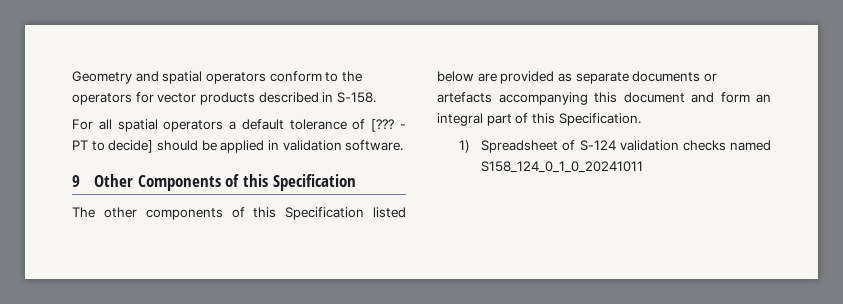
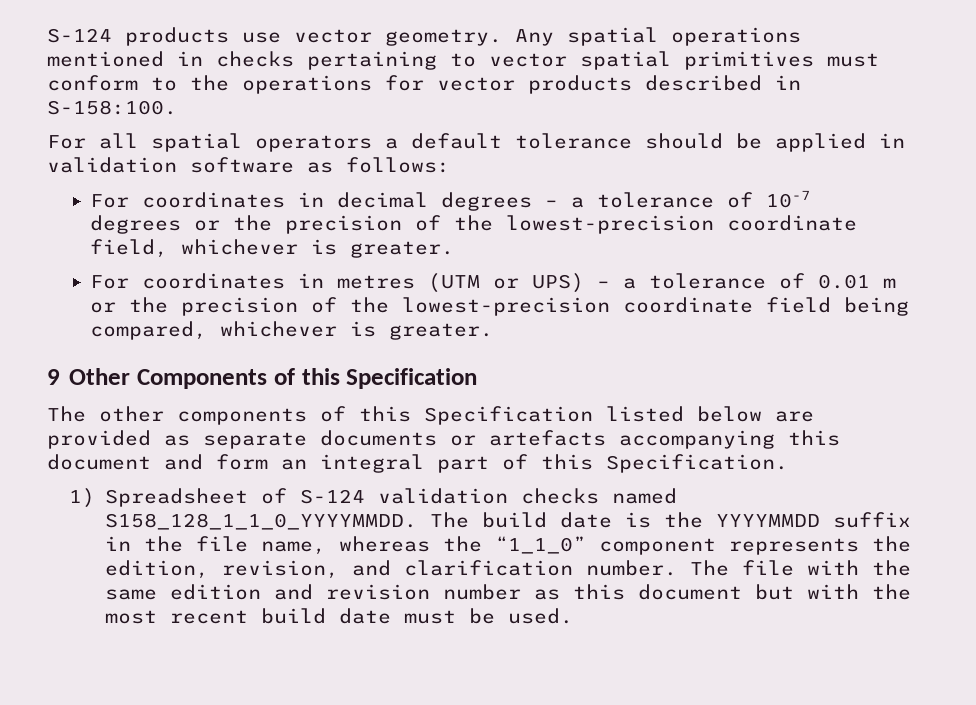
[72,71,266,84] Geometry and spatial operators -> [47,27,801,46] [47,51,879,70] S-124 products use vector geometry. Any spatial operations mentioned in checks pertaining to vector spatial primitives must
[72,93,132,105] operators -> [242,75,372,94] operations
[336,92,376,103] S-158. -> [47,100,177,115] S-158:100.
[352,119,406,132] [72,140,154,153] of [??? - PT to decide] -> (632, 141) none
[345,140,404,151] software. -> [190,157,450,173] [89,190,810,211] [89,215,857,234] [89,239,454,258] [89,273,896,293] [89,297,909,316] [89,321,493,340] software as follows: // For coordinates in decimal degrees – a tolerance of 10-7 degrees or the precision of the lowest-precision coordinate field, whichever is greater. // For coordinates in metres (UTM or UPS) – a tolerance of 0.01 m or the precision of the lowest-precision coordinate field being compared, whichever is greater.
[481,161,644,173] S158_124_0_1_0_20241011 -> [104,512,911,530] [104,536,911,555] [104,560,911,579] [104,584,911,600] [104,608,573,624] S158_128_1_1_0_YYYYMMDD. The build date is the YYYYMMDD suffix in the file name, whereas the “1_1_0” component represents the edition, revision, and clarification number. The file with the same edition and revision number as this document but with the most recent build date must be used.

